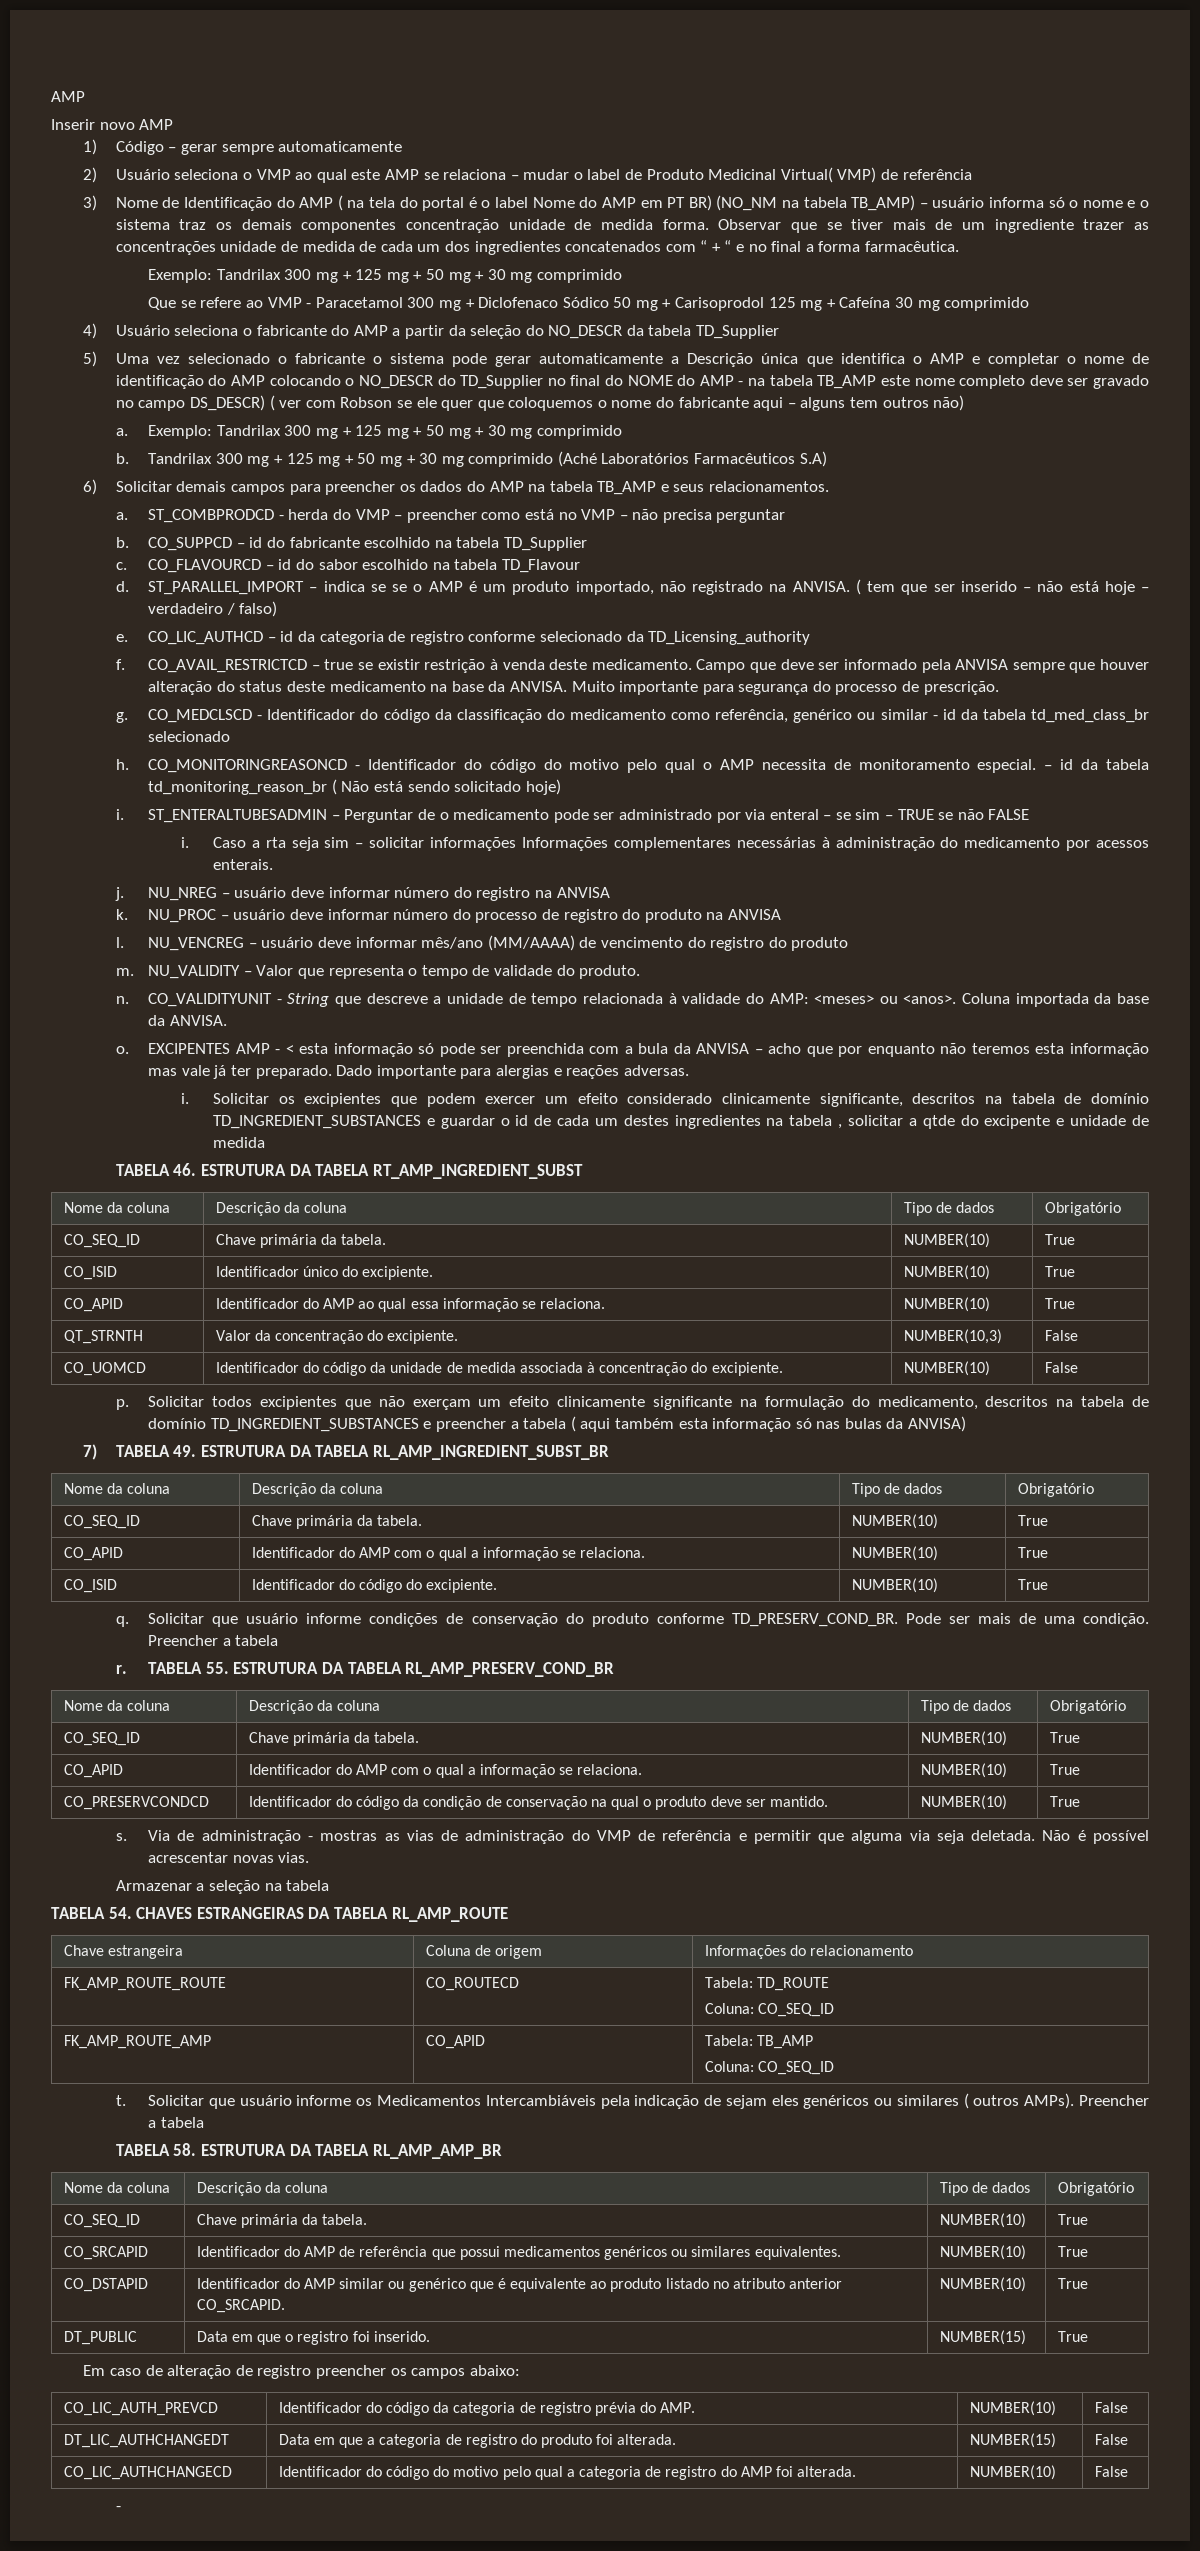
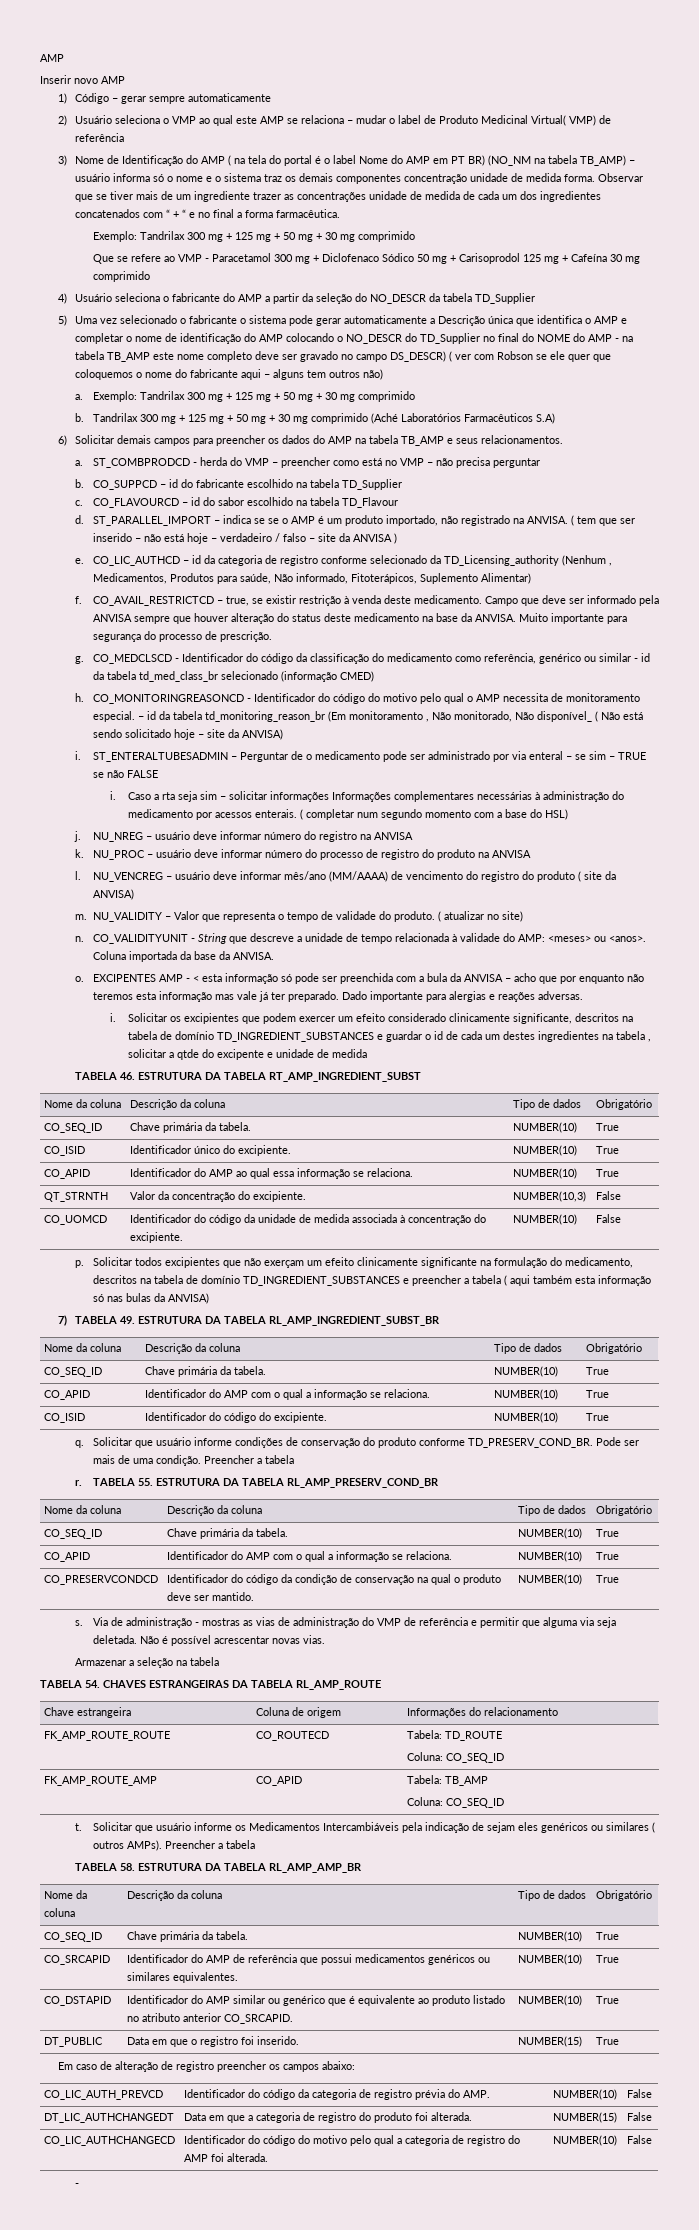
[239,601,278,617] falso) -> [282,533,397,544] falso – site da ANVISA )
(811, 638) none -> [561,555,612,566] [92,573,531,584] (Nenhum , Medicamentos, Produtos para saúde, Não informado, Fitoterápicos, Suplemento Alimentar)
[324,659,354,670] true -> [225,596,249,606] true,
(231, 736) none -> [280,671,374,682] (informação CMED)
(328, 788) none -> [327,711,592,722] (Em monitoramento , Não monitorado, Não disponível_
[525,779,561,795] hoje) -> [173,729,283,740] hoje – site da ANVISA)
(273, 864) none -> [299,809,568,820] ( completar num segundo momento com a base do HSL)
(849, 944) none -> [577,871,616,882] [92,889,134,900] ( site da ANVISA)
(641, 972) none -> [437,911,523,922] ( atualizar no site)

